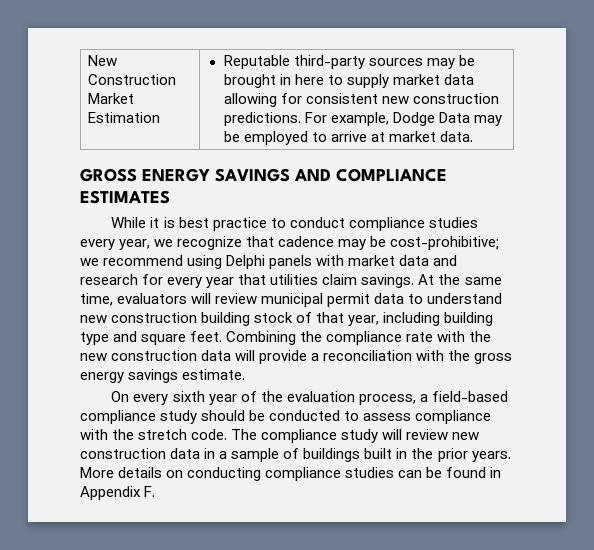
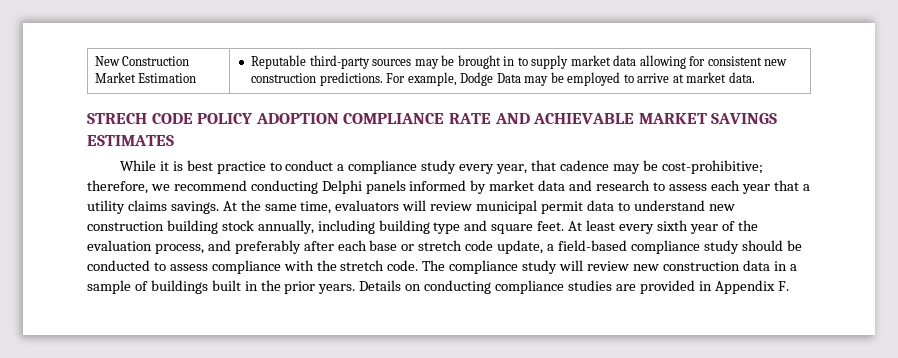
[294,74,324,85] here -> (515, 61) none
[80,168,447,182] GROSS ENERGY SAVINGS AND COMPLIANCE -> [87,113,778,124] STRECH CODE POLICY ADOPTION COMPLIANCE RATE AND ACHIEVABLE MARKET SAVINGS
[348,217,478,231] [80,236,243,250] compliance studies every year, we recognize -> [337,160,528,174] a compliance study every year,
(500, 243) none -> [87,180,148,194] therefore,
[187,255,223,269] using -> [250,180,318,194] conducting
[316,255,345,266] with -> [409,180,487,194] informed by
[142,274,358,288] for every year that utilities claim -> [652,180,810,194] [87,200,167,214] to assess each year that a utility claims
[296,312,380,326] of that year, -> [257,220,314,234] annually,
[226,331,492,345] [80,350,513,364] [80,369,246,383] [111,391,130,402] Combining the compliance rate with the new construction data will provide a reconciliation with the gross energy savings estimate. // On -> [568,220,616,231] At least
(416, 399) none -> [207,240,544,254] and preferably after each base or stretch code update,
[80,467,163,478] More details -> [359,280,402,291] Details
[398,467,487,478] can be found -> [615,280,695,294] are provided

